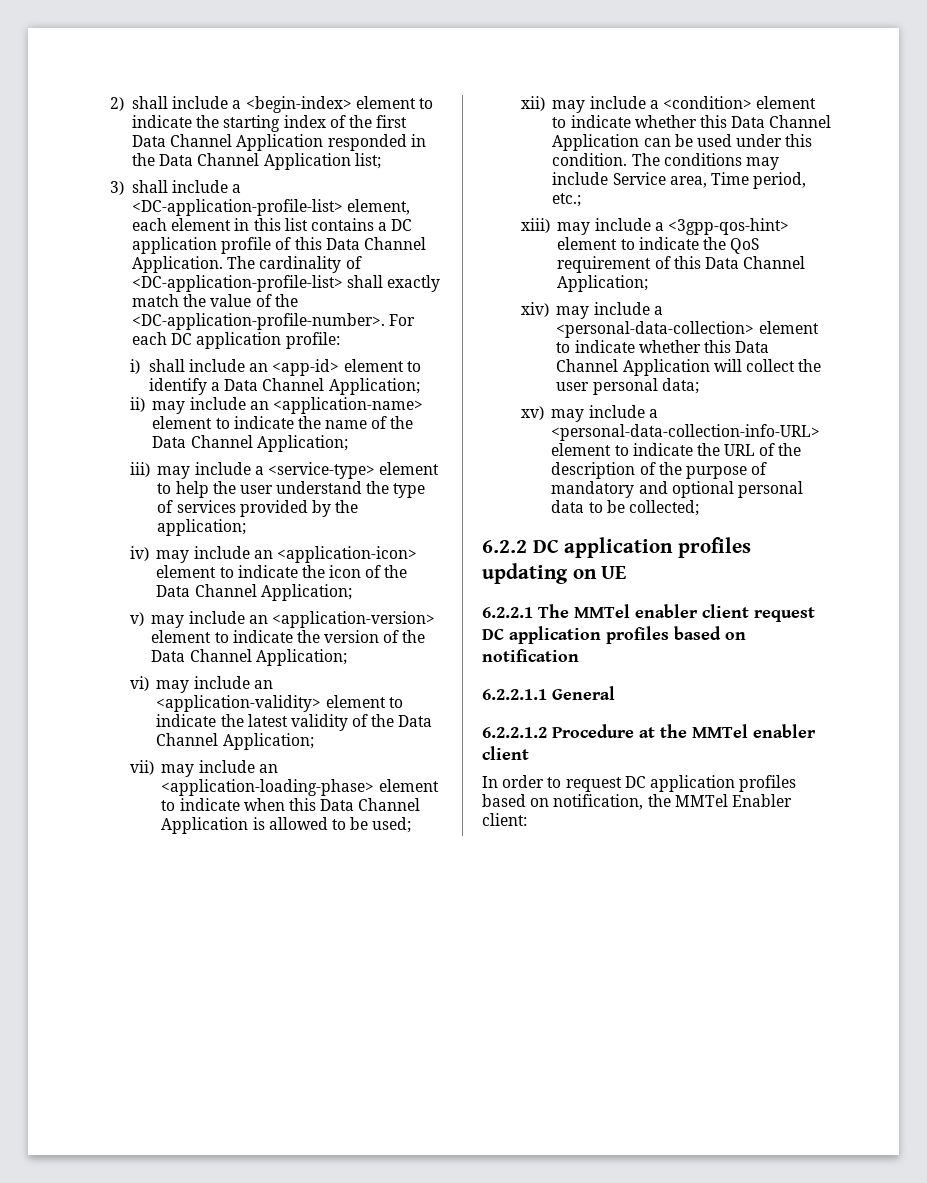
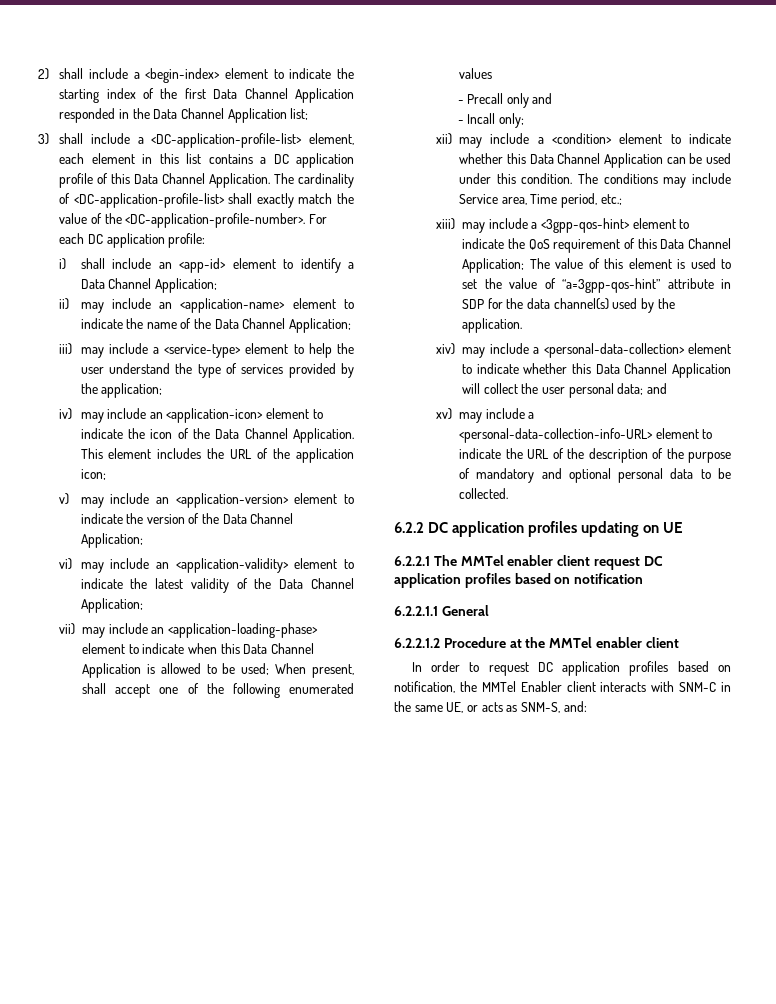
[260,584,352,601] Application; -> [292,428,354,443] [80,448,354,463] [80,469,106,480] Application. This element includes the URL of the application icon;
(412, 825) none -> [275,663,355,678] [82,683,354,698] [459,68,493,79] [457,93,553,108] [457,113,524,128] When present, shall accept one of the following enumerated values // - Precall only and // - Incall only;
(649, 283) none -> [529,258,732,269] [462,278,731,293] [462,298,675,313] [462,318,523,333] The value of this element is used to set the value of “a=3gpp-qos-hint” attribute in SDP for the data channel(s) used by the application.
(699, 386) none -> [646,383,667,394] and
[628,500,699,516] collected; -> [459,488,509,499] collected.
[482,813,527,826] client: -> [566,681,731,692] [394,701,587,713] client interacts with SNM-C in the same UE, or acts as SNM-S, and:

